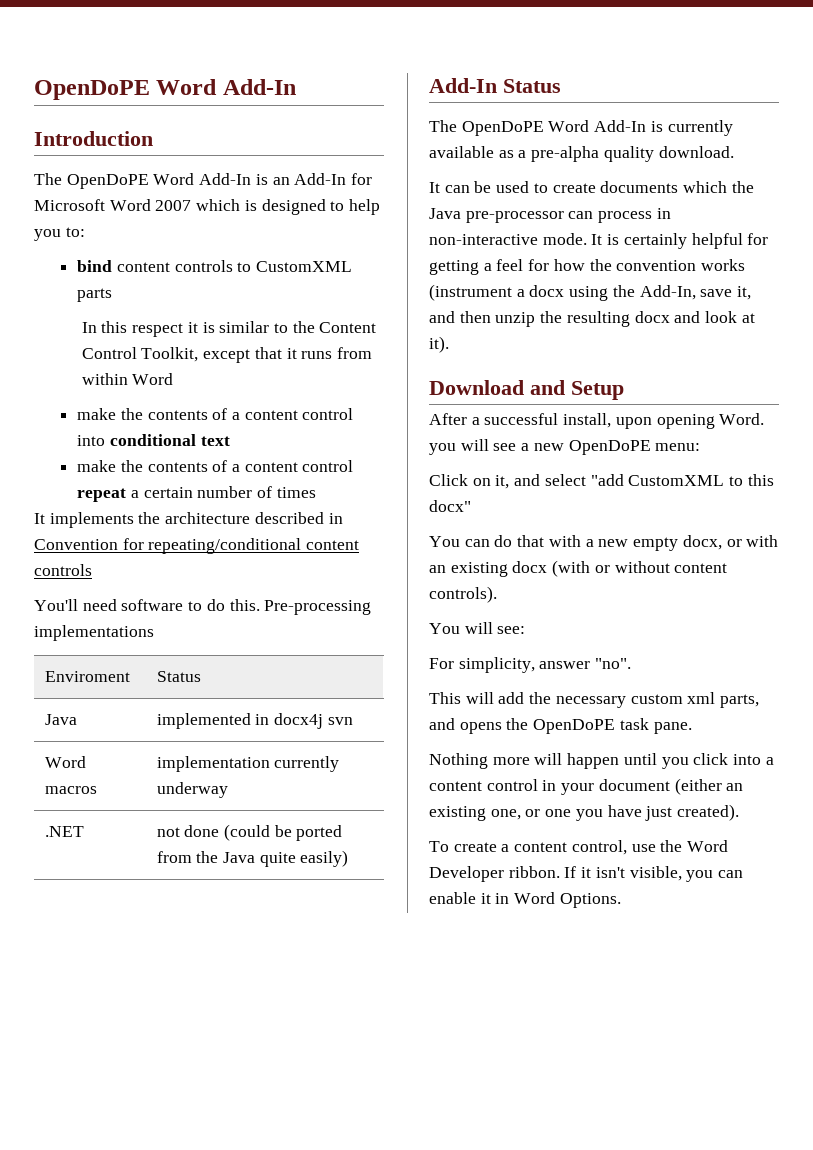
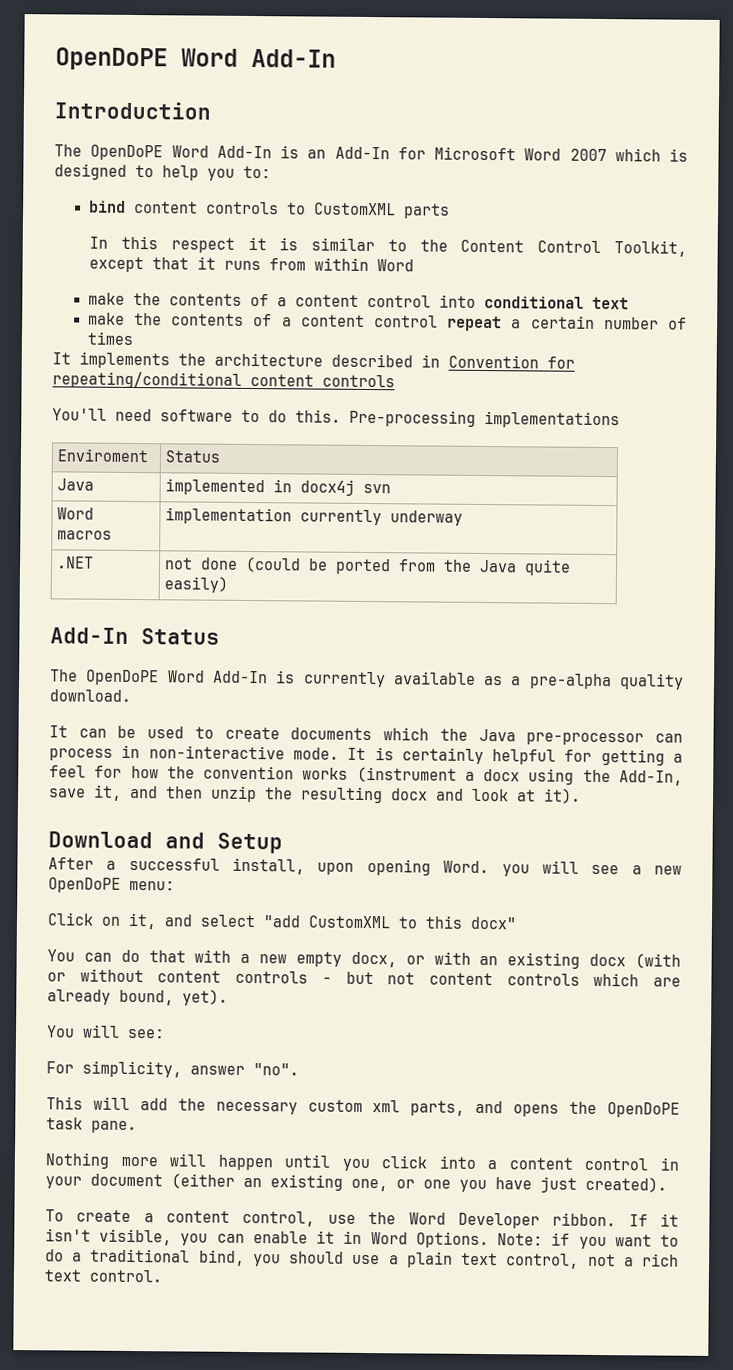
[429,586,497,603] controls). -> [235,970,681,987] [47,989,228,1006] controls - but not content controls which are already bound, yet).
(621, 900) none -> [497,1232,680,1250] [45,1248,680,1269] [44,1269,162,1283] Note: if you want to do a traditional bind, you should use a plain text control, not a rich text control.

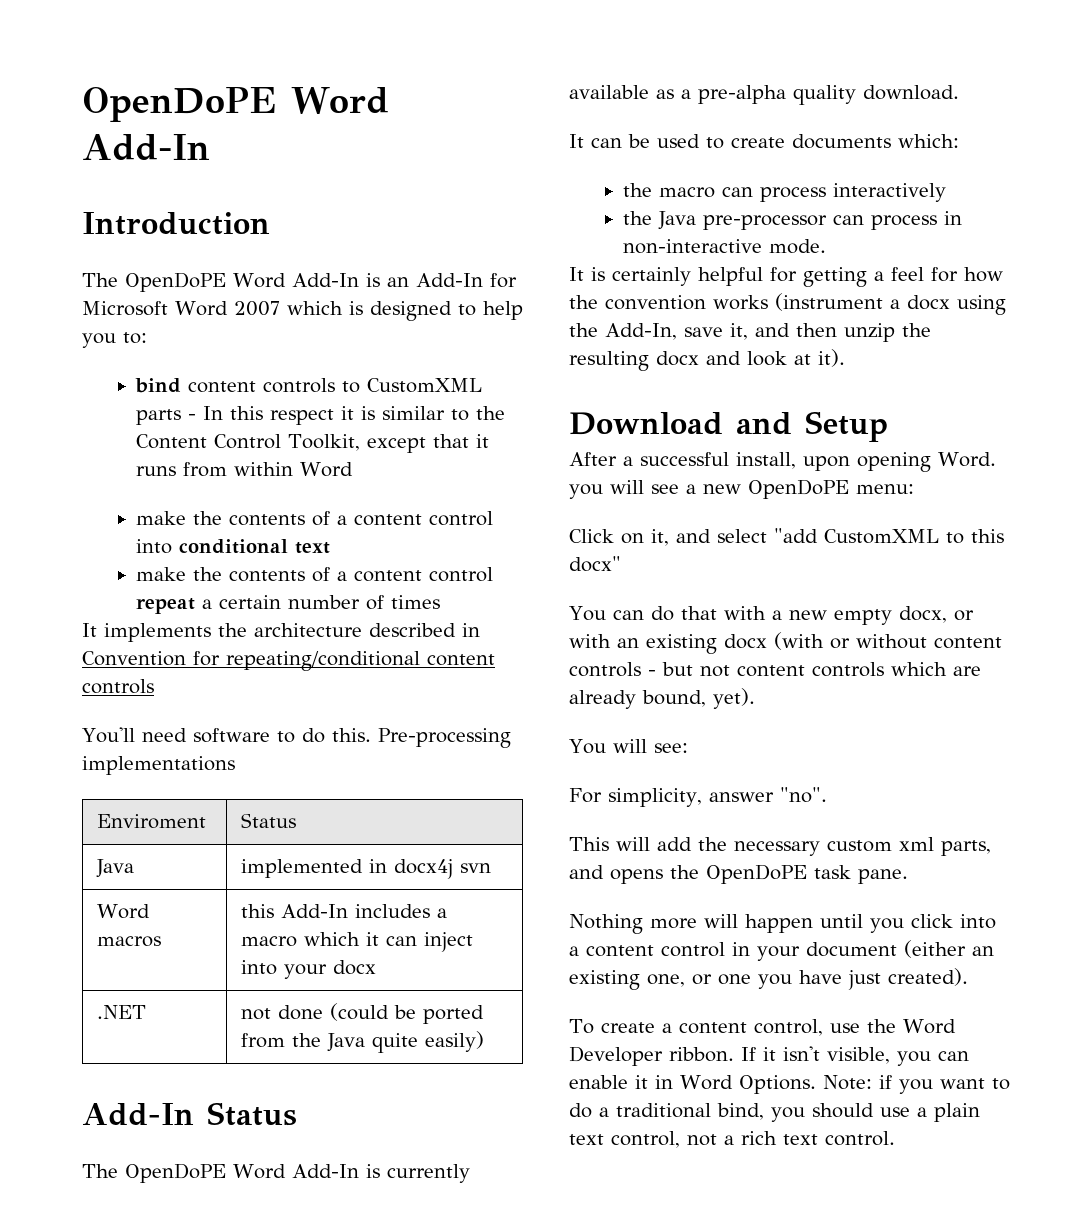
(450, 211) // -> [188,414,197,420] -
[165,507,464,526] implementation currently underway -> [241,904,448,918] [241,932,474,952] [241,960,377,979] this Add-In includes a macro which it can inject into your docx
[383,727,430,741] which -> [898,134,959,148] [623,183,947,202] which: // the macro can process interactively //
(339, 753) none -> (827, 246) //

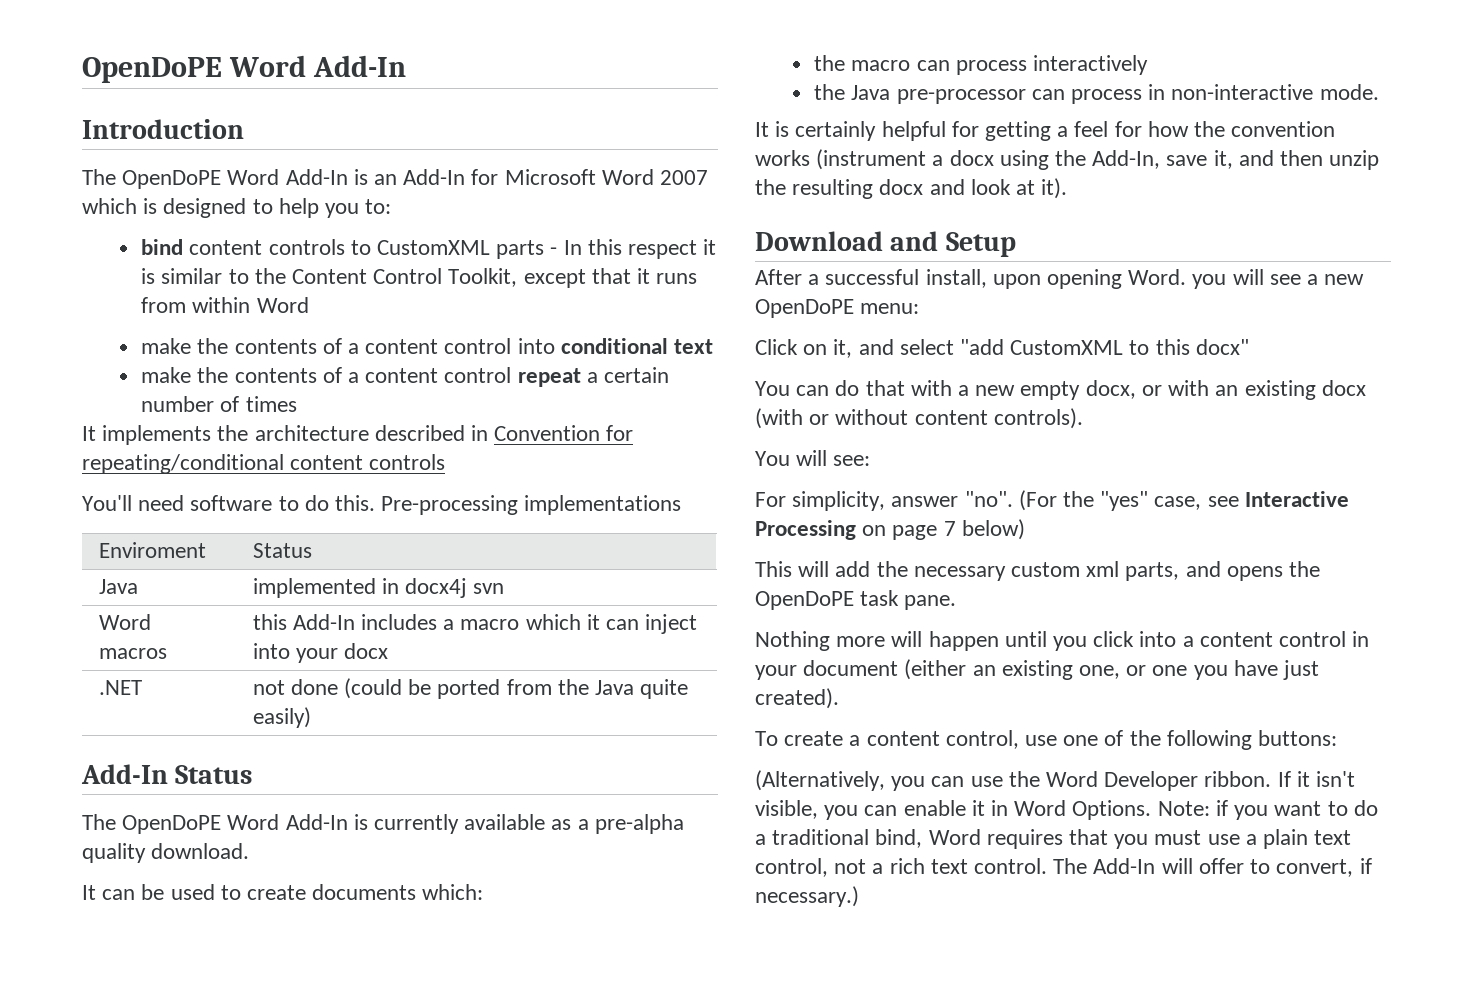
[569,662,981,677] [569,688,755,709] controls - but not content controls which are already bound, yet). -> [993,408,1083,429] controls).
(827, 795) none -> [1018,490,1349,511] [755,519,1025,540] (For the "yes" case, see Interactive Processing on page 7 below)
(860, 1028) none -> [1063,730,1338,750] [755,770,1003,791] one of the following buttons: // (Alternatively, you can use
[771,1103,874,1122] you should -> [928,829,1202,849] Word requires that you must
(895, 1138) none -> [1053,858,1372,877] [755,886,859,907] The Add-In will offer to convert, if necessary.)

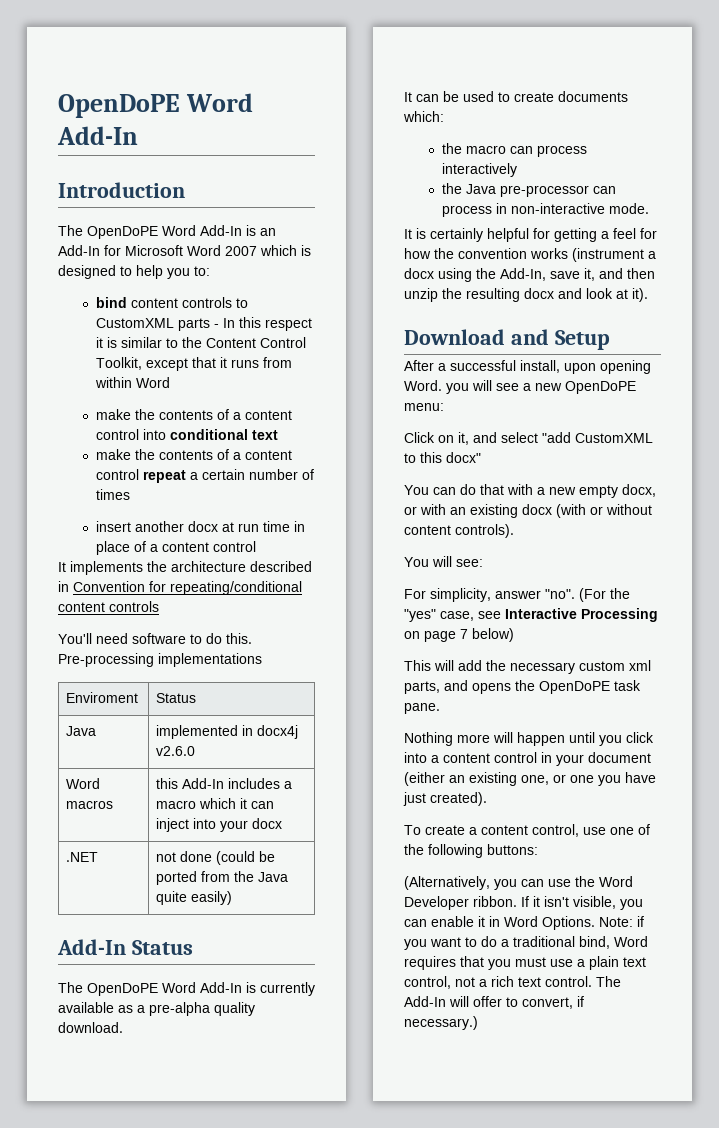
(297, 404) none -> [95,521,305,532] [95,541,256,555] // insert another docx at run time in place of a content control
[473,583,505,594] svn -> [155,746,195,756] v2.6.0

